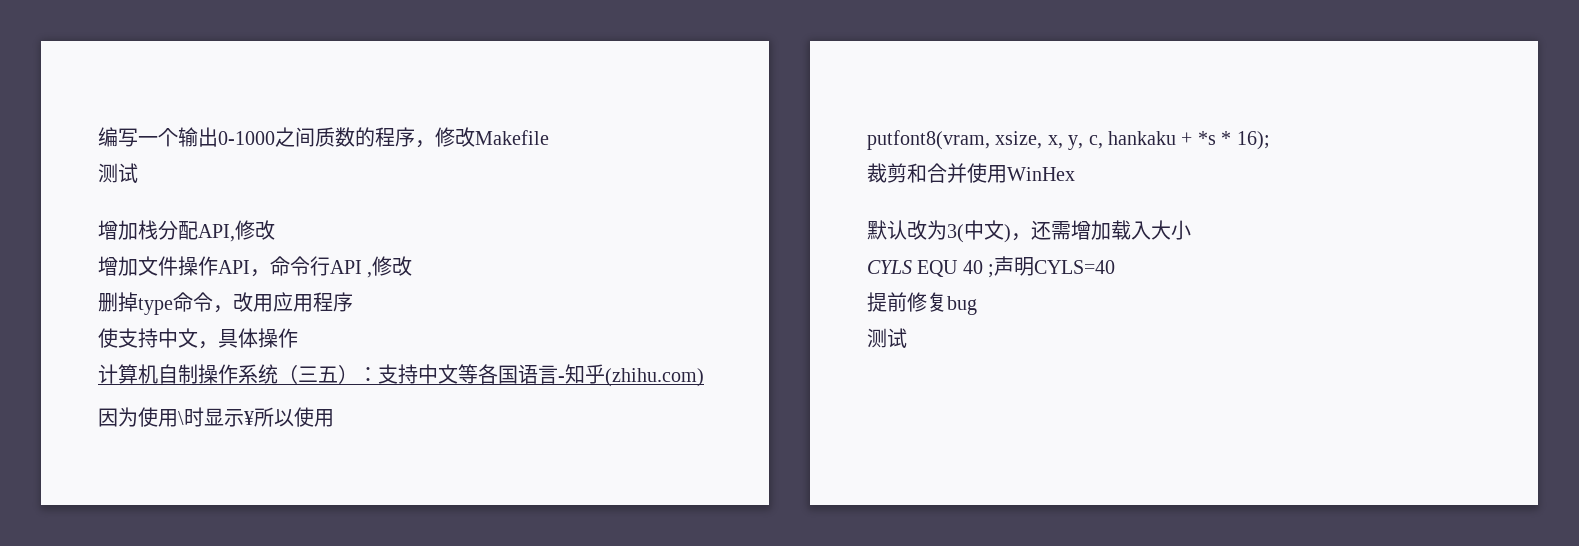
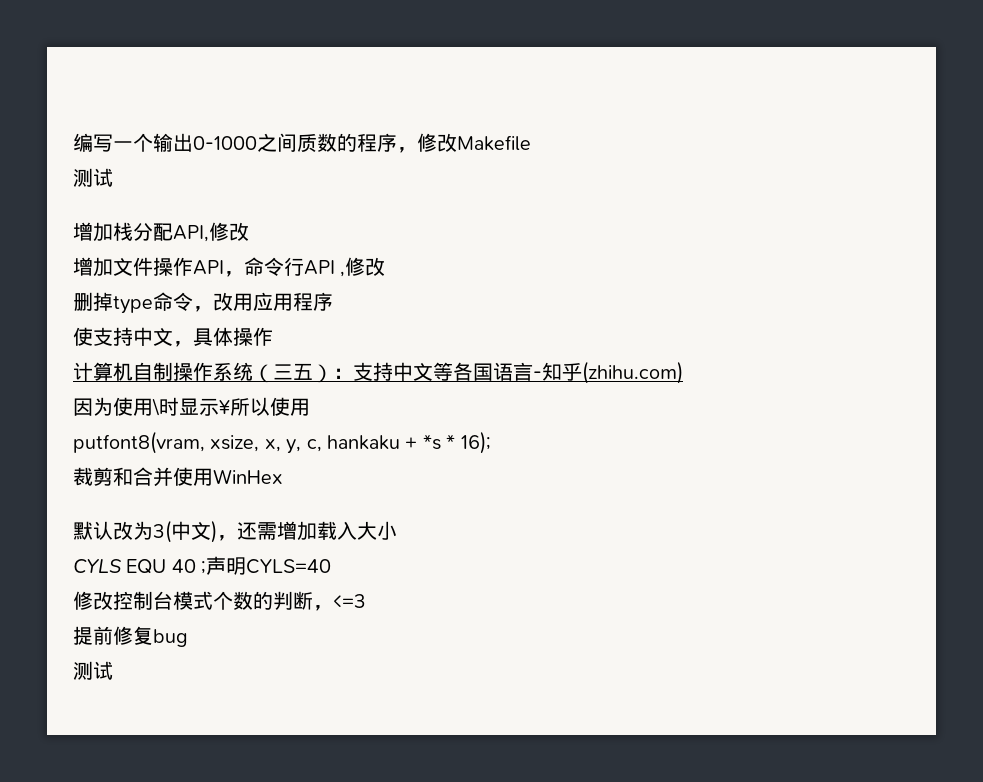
(1116, 267) none -> [73,591,366,611] // 修改控制台模式个数的判断，<=3

